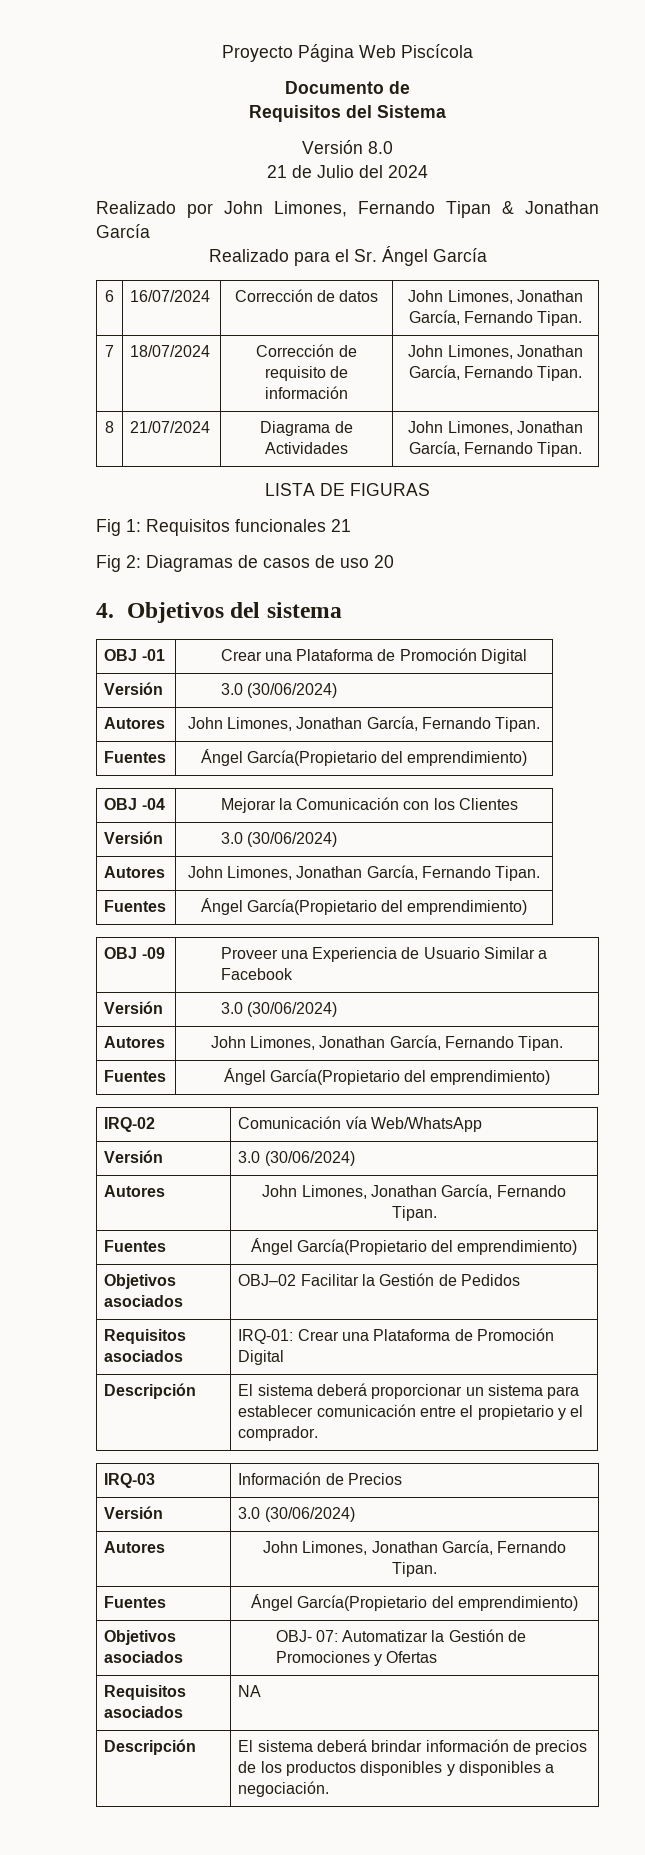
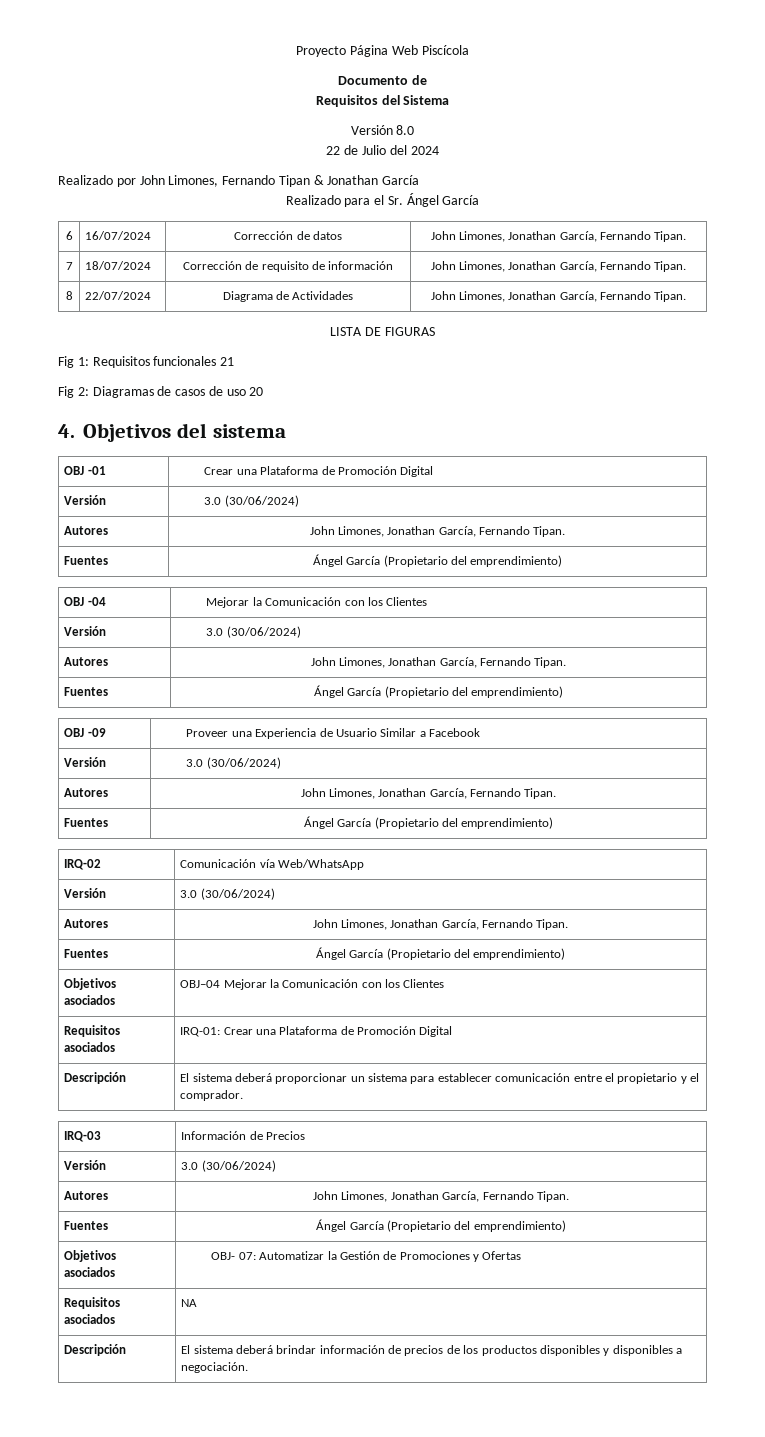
[267,165,287,178] 21 -> [326,146,341,155] 22
[130,421,211,433] 21/07/2024 -> [85,291,152,300] 22/07/2024
[246,750,377,766] García(Propietario -> [346,555,448,567] García (Propietario
[246,899,377,915] García(Propietario -> [347,686,449,698] García (Propietario
[269,1069,400,1085] García(Propietario -> [337,817,439,829] García (Propietario
[296,1239,578,1255] [104,1274,177,1289] [104,1295,184,1307] [238,1273,521,1286] García(Propietario del emprendimiento) // Objetivos asociados | OBJ–02 Facilitar la Gestión de Pedidos -> [349,948,566,960] [64,978,117,990] [64,995,116,1005] [180,979,445,990] García (Propietario del emprendimiento) // Objetivos asociados | OBJ–04 Mejorar la Comunicación con los Clientes
[297,1595,428,1611] García(Propietario -> [349,1220,451,1232] García (Propietario

